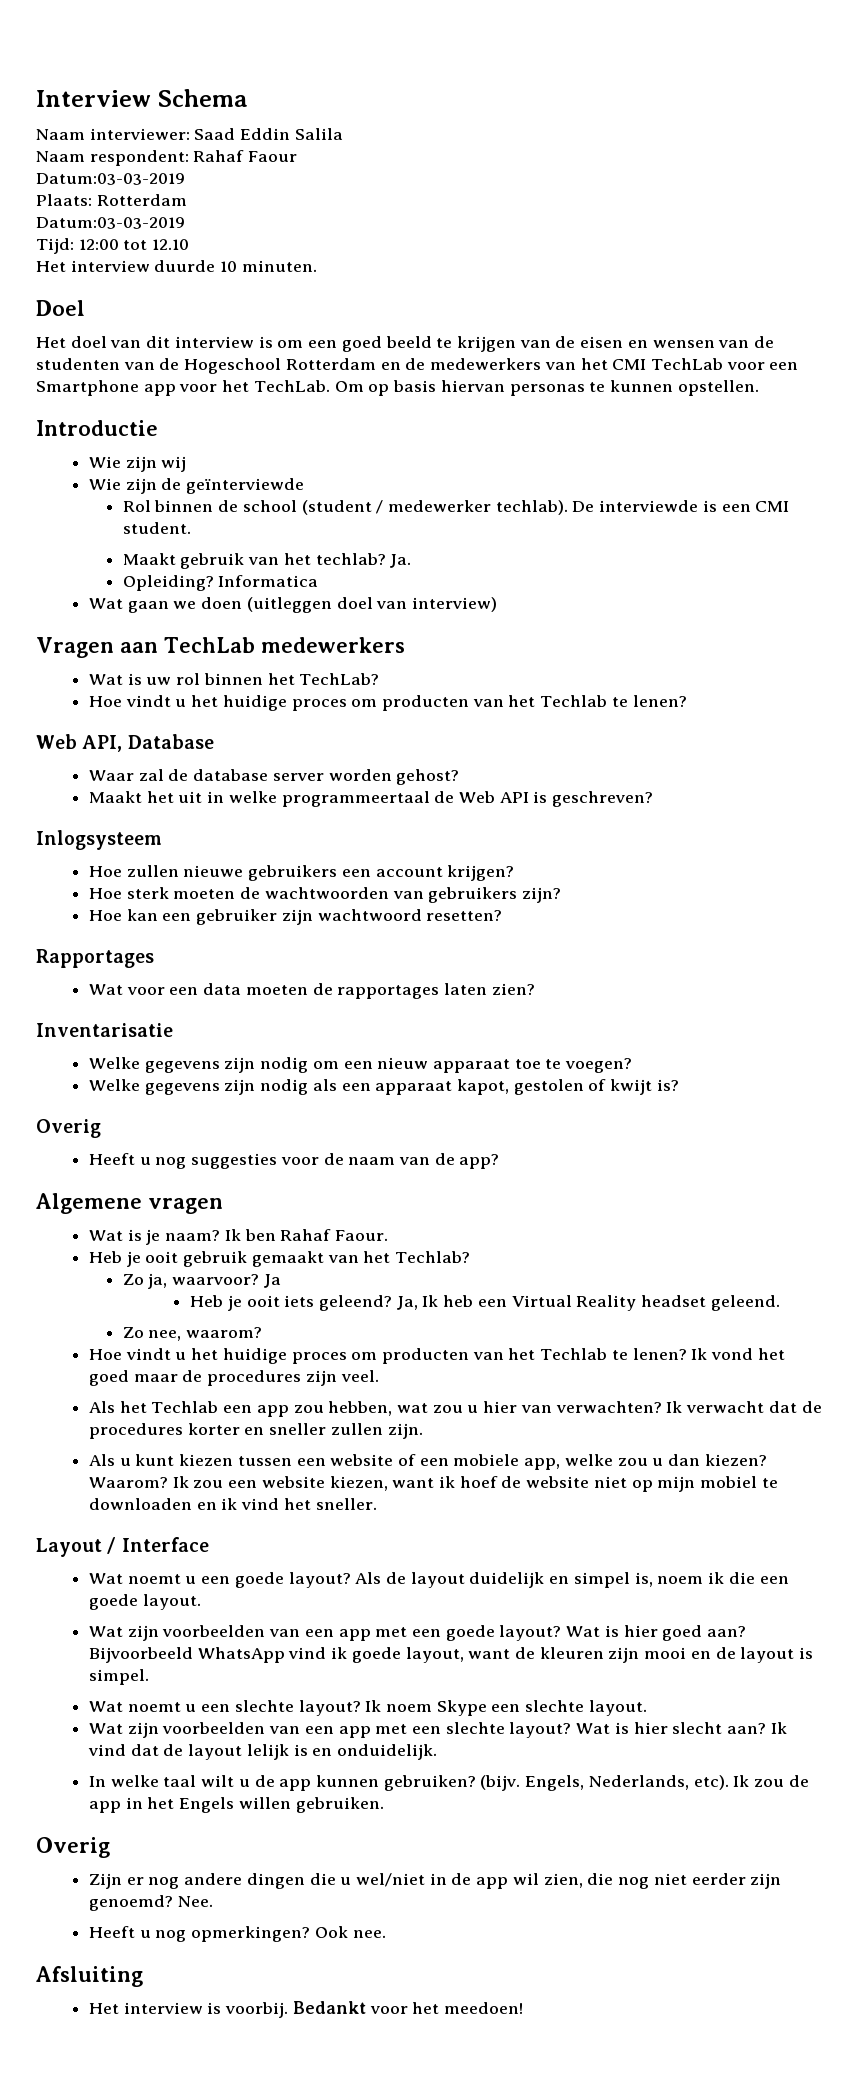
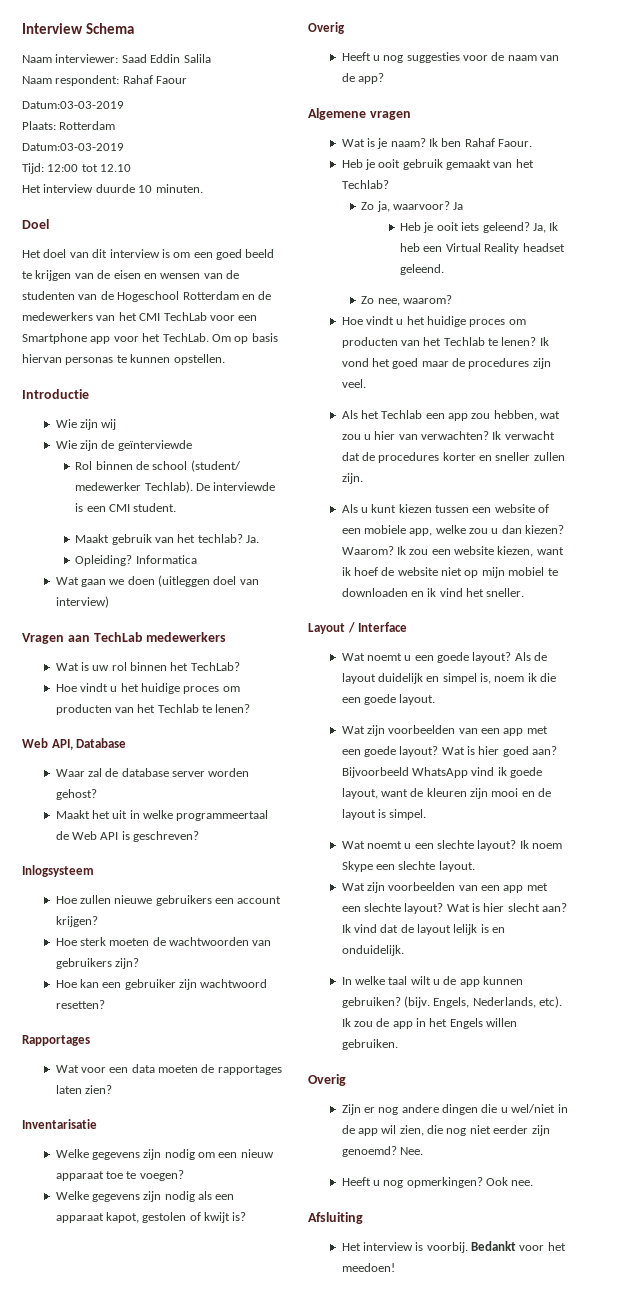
[301,500,568,515] (student / medewerker techlab). -> [190,460,241,472] [75,481,193,493] (student/ medewerker Techlab).

